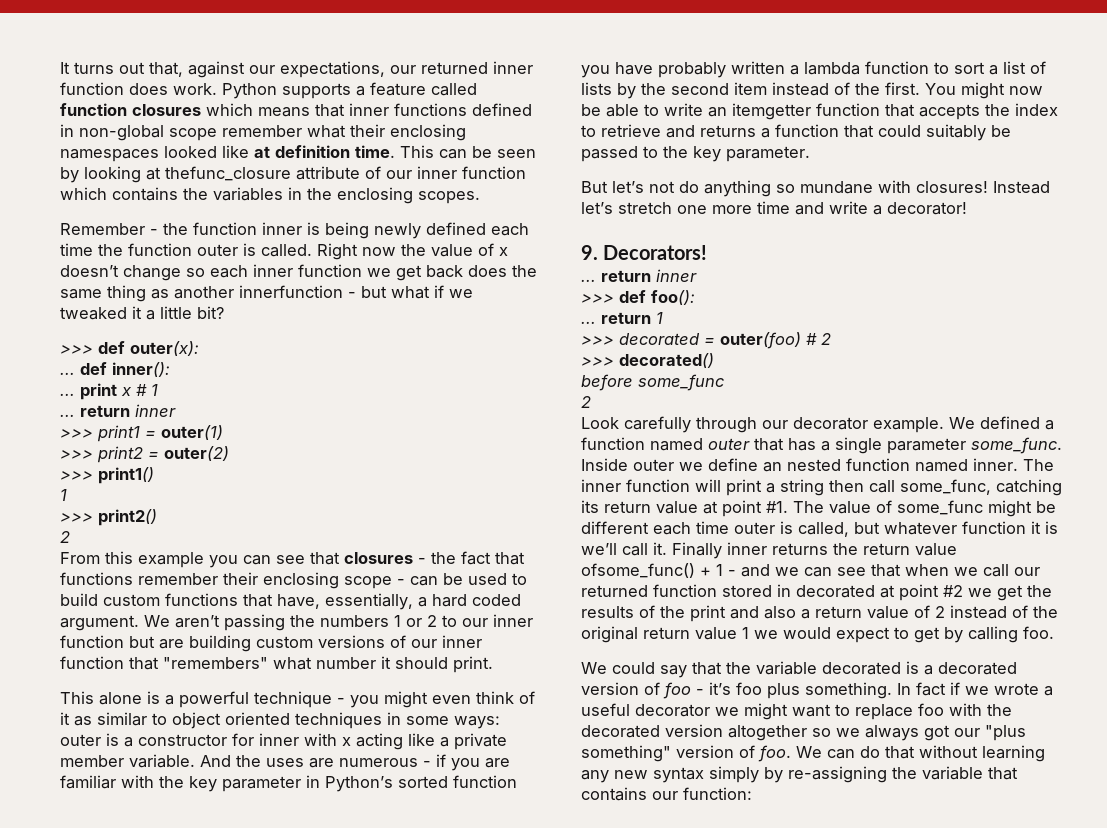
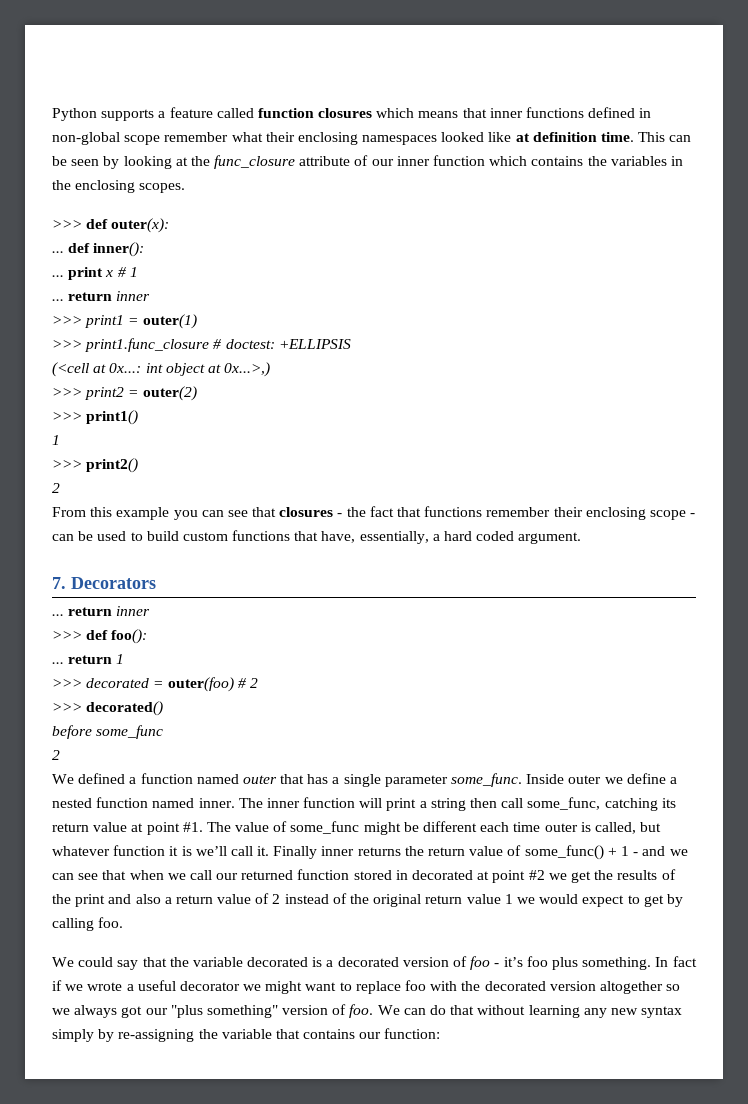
[60,61,533,78] [60,82,217,95] It turns out that, against our expectations, our returned inner function does work. -> (52, 114) none
[165,166,291,181] thefunc_closure -> [190,155,296,169] the func_closure
[60,222,529,239] [60,243,508,260] [60,264,537,281] [60,285,473,302] [60,306,224,320] // Remember - the function inner is being newly defined each time the function outer is called. Right now the value of x doesn’t change so each inner function we get back does the same thing as another innerfunction - but what if we tweaked it a little bit? -> (186, 188) none
(223, 432) none -> [52,338,351,352] [52,362,271,377] // >>> print1.func_closure # doctest: +ELLIPSIS // (<cell at 0x...: int object at 0x...>,)
[144,614,533,631] [60,635,482,652] [60,656,493,673] [60,691,535,708] [60,712,500,729] [60,733,507,750] [60,754,510,771] [60,775,517,792] [581,61,1046,78] [581,82,1043,99] [581,103,1058,120] [581,124,1011,141] [581,146,810,162] [581,180,1050,197] [581,201,967,215] [581,245,708,260] We aren’t passing the numbers 1 or 2 to our inner function but are building custom versions of our inner function that "remembers" what number it should print. // This alone is a powerful technique - you might even think of it as similar to object oriented techniques in some ways: outer is a constructor for inner with x acting like a private member variable. And the uses are numerous - if you are familiar with the key parameter in Python’s sorted function you have probably written a lambda function to sort a list of lists by the second item instead of the first. You might now be able to write an itemgetter function that accepts the index to retrieve and returns a function that could suitably be passed to the key parameter. // But let’s not do anything so mundane with closures! Instead let’s stretch one more time and write a decorator! // 9. Decorators! -> [52,577,156,589] // 7. Decorators
[581,416,944,433] Look carefully through our decorator example. -> (60, 755) none
[763,462,782,472] an -> [669,777,677,784] a
[581,563,695,578] ofsome_func() -> [507,845,604,860] of some_func()

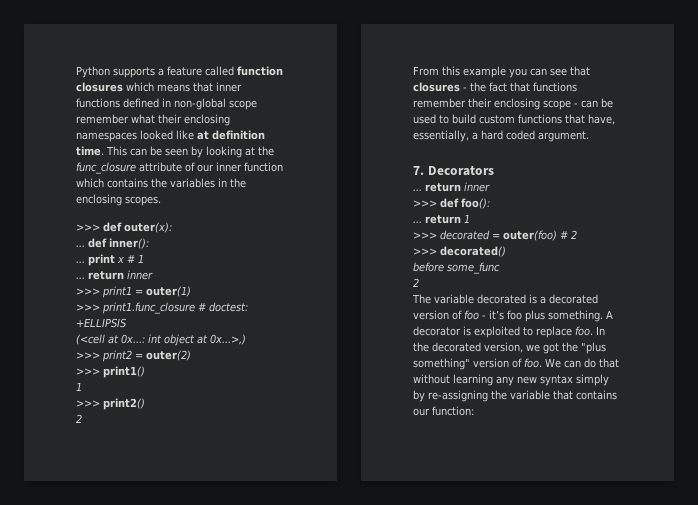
[52,773,677,787] [52,797,676,811] [52,821,662,835] [52,845,688,860] [52,869,676,883] [52,893,683,907] [52,917,124,931] [52,957,189,970] We defined a function named outer that has a single parameter some_func. Inside outer we define a nested function named inner. The inner function will print a string then call some_func, catching its return value at point #1. The value of some_func might be different each time outer is called, but whatever function it is we’ll call it. Finally inner returns the return value of some_func() + 1 - and we can see that when we call our returned function stored in decorated at point #2 we get the results of the print and also a return value of 2 instead of the original return value 1 we would expect to get by calling foo. // We could say that the -> [412,294,431,304] The
[655,956,697,967] [52,980,681,994] [52,1005,168,1018] In fact if we wrote a useful decorator we might want to replace foo with the decorated version altogether so we always got our -> [606,310,613,319] [413,326,605,338] [413,342,578,354] A decorator is exploited to replace foo. In the decorated version, we got the

